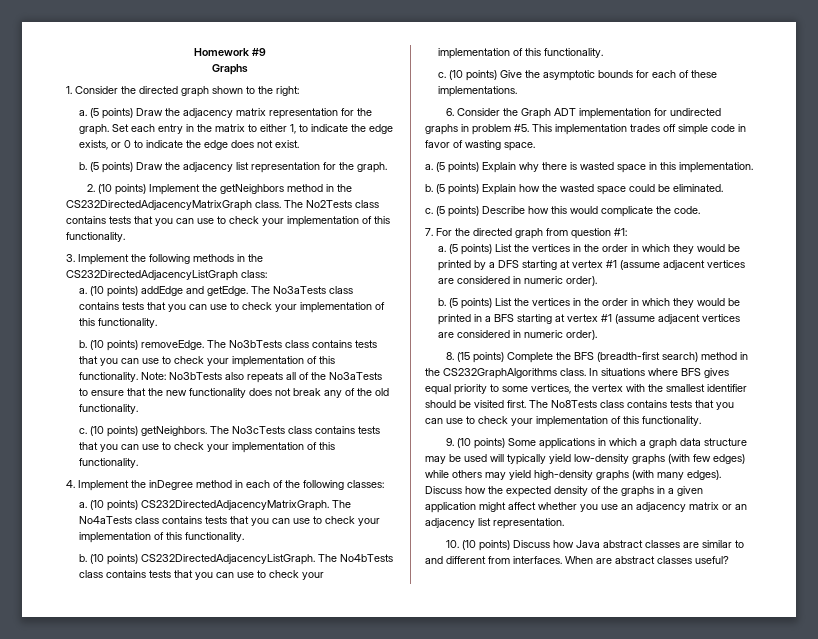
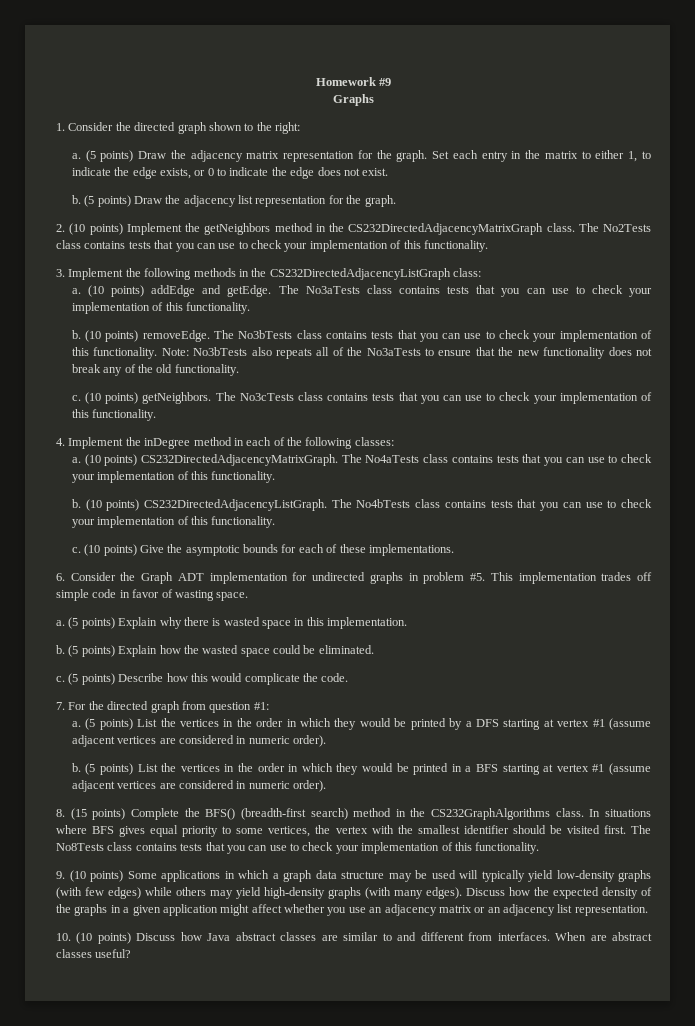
[574,352,595,360] BFS -> [205,808,236,820] BFS()

